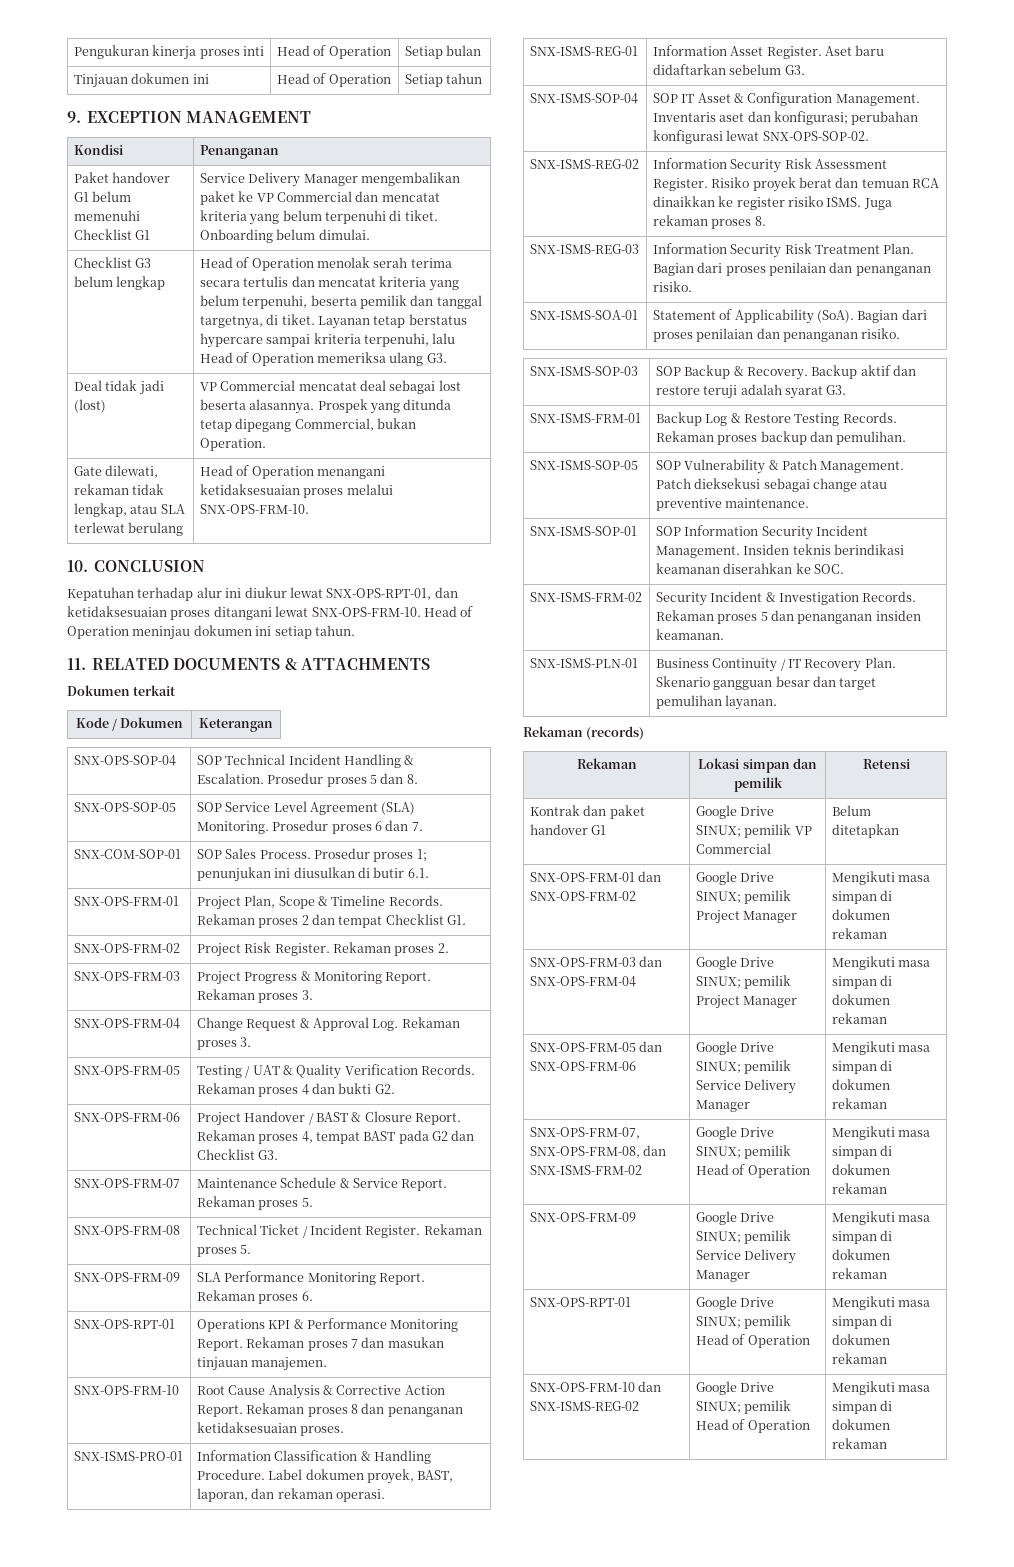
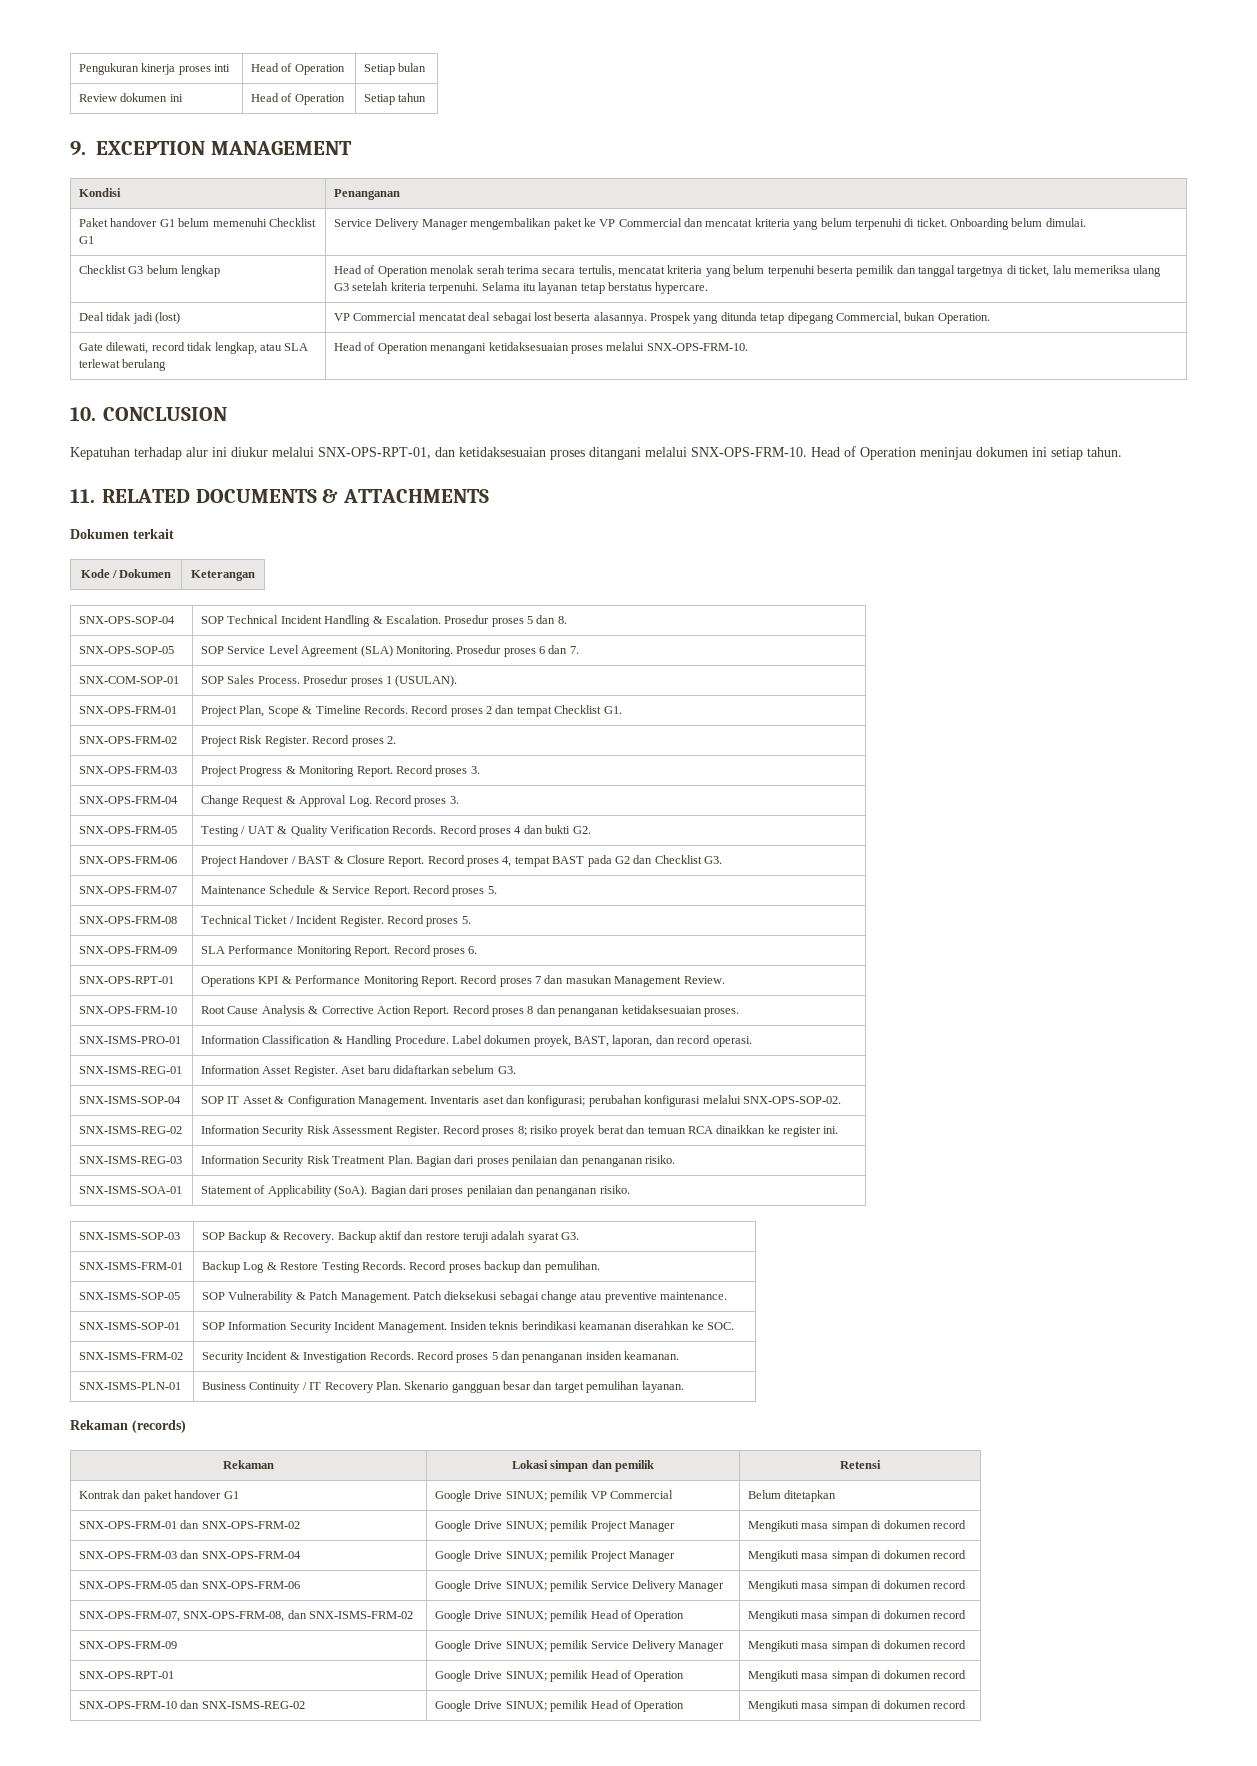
[73,74,128,88] Tinjauan -> [79,94,118,102] Review
[404,210,438,221] tiket. -> [916,218,947,227] ticket.
[243,276,459,291] [199,295,308,309] tertulis dan mencatat kriteria yang belum terpenuhi, -> [578,265,815,277] tertulis, mencatat kriteria yang belum terpenuhi
[199,314,467,329] [199,333,456,348] [199,352,447,366] targetnya, di tiket. Layanan tetap berstatus hypercare sampai kriteria terpenuhi, lalu Head of Operation memeriksa ulang G3. -> [957,265,1162,277] [334,282,709,294] targetnya di ticket, lalu memeriksa ulang G3 setelah kriteria terpenuhi. Selama itu layanan tetap berstatus hypercare.
[73,484,129,495] rekaman -> [151,342,185,351] record
[289,587,323,598] lewat -> [272,447,314,457] melalui
[275,606,309,617] lewat -> [645,447,687,457] melalui
[416,849,427,861] [196,867,429,882] 1; penunjukan ini diusulkan di butir 6.1. -> [385,675,458,687] 1 (USULAN).
[196,914,255,925] Rekaman -> [411,705,449,714] Record
[332,942,391,953] Rekaman -> [312,735,350,744] Record
[196,989,255,1000] Rekaman -> [395,765,433,774] Record
[401,1017,460,1028] Rekaman -> [374,795,412,804] Record
[196,1083,255,1094] Rekaman -> [439,825,477,834] Record
[196,1130,255,1141] Rekaman -> [427,855,465,864] Record
[196,1196,255,1207] Rekaman -> [412,885,450,894] Record
[423,1224,482,1235] Rekaman -> [386,915,424,924] Record
[196,1290,255,1301] Rekaman -> [393,945,431,954] Record
[246,1337,305,1348] Rekaman -> [460,975,498,984] Record
[196,1357,328,1371] tinjauan manajemen. -> [614,976,725,987] Management Review.
[246,1403,305,1414] Rekaman -> [452,1005,490,1014] Record
[277,1488,333,1499] rekaman -> [677,1035,711,1044] record
[726,130,760,141] lewat -> [702,1095,741,1104] melalui
[711,177,750,188] Risiko -> [442,1125,558,1137] Record proses 8; risiko
[787,196,892,210] [652,215,766,229] risiko ISMS. Juga rekaman proses 8. -> [823,1126,839,1134] ini.
[655,431,714,442] Rekaman -> [409,1261,447,1270] Record
[655,610,714,621] Rekaman -> [416,1351,454,1360] Record
[831,928,887,939] rekaman -> [932,1520,966,1529] record
[831,1013,887,1024] rekaman -> [932,1550,966,1559] record
[831,1098,887,1109] rekaman -> [932,1580,966,1589] record
[831,1183,887,1194] rekaman -> [932,1610,966,1619] record
[831,1268,887,1279] rekaman -> [932,1640,966,1649] record
[831,1353,887,1364] rekaman -> [932,1670,966,1679] record
[831,1438,887,1449] rekaman -> [932,1700,966,1709] record

